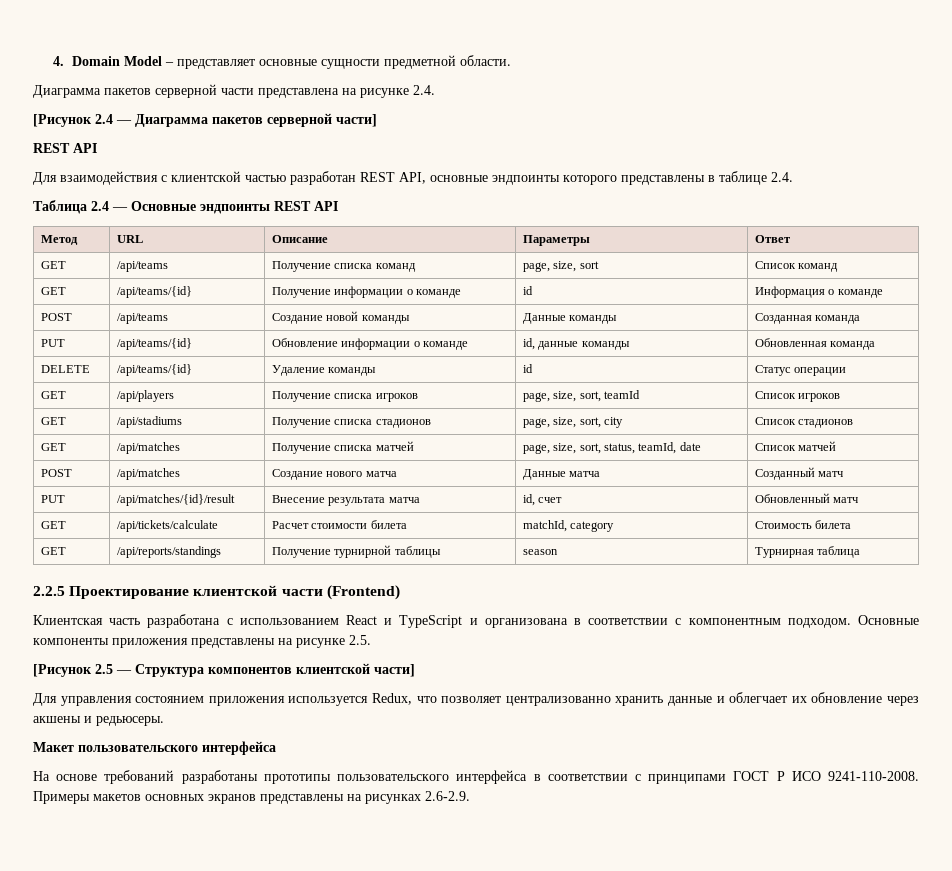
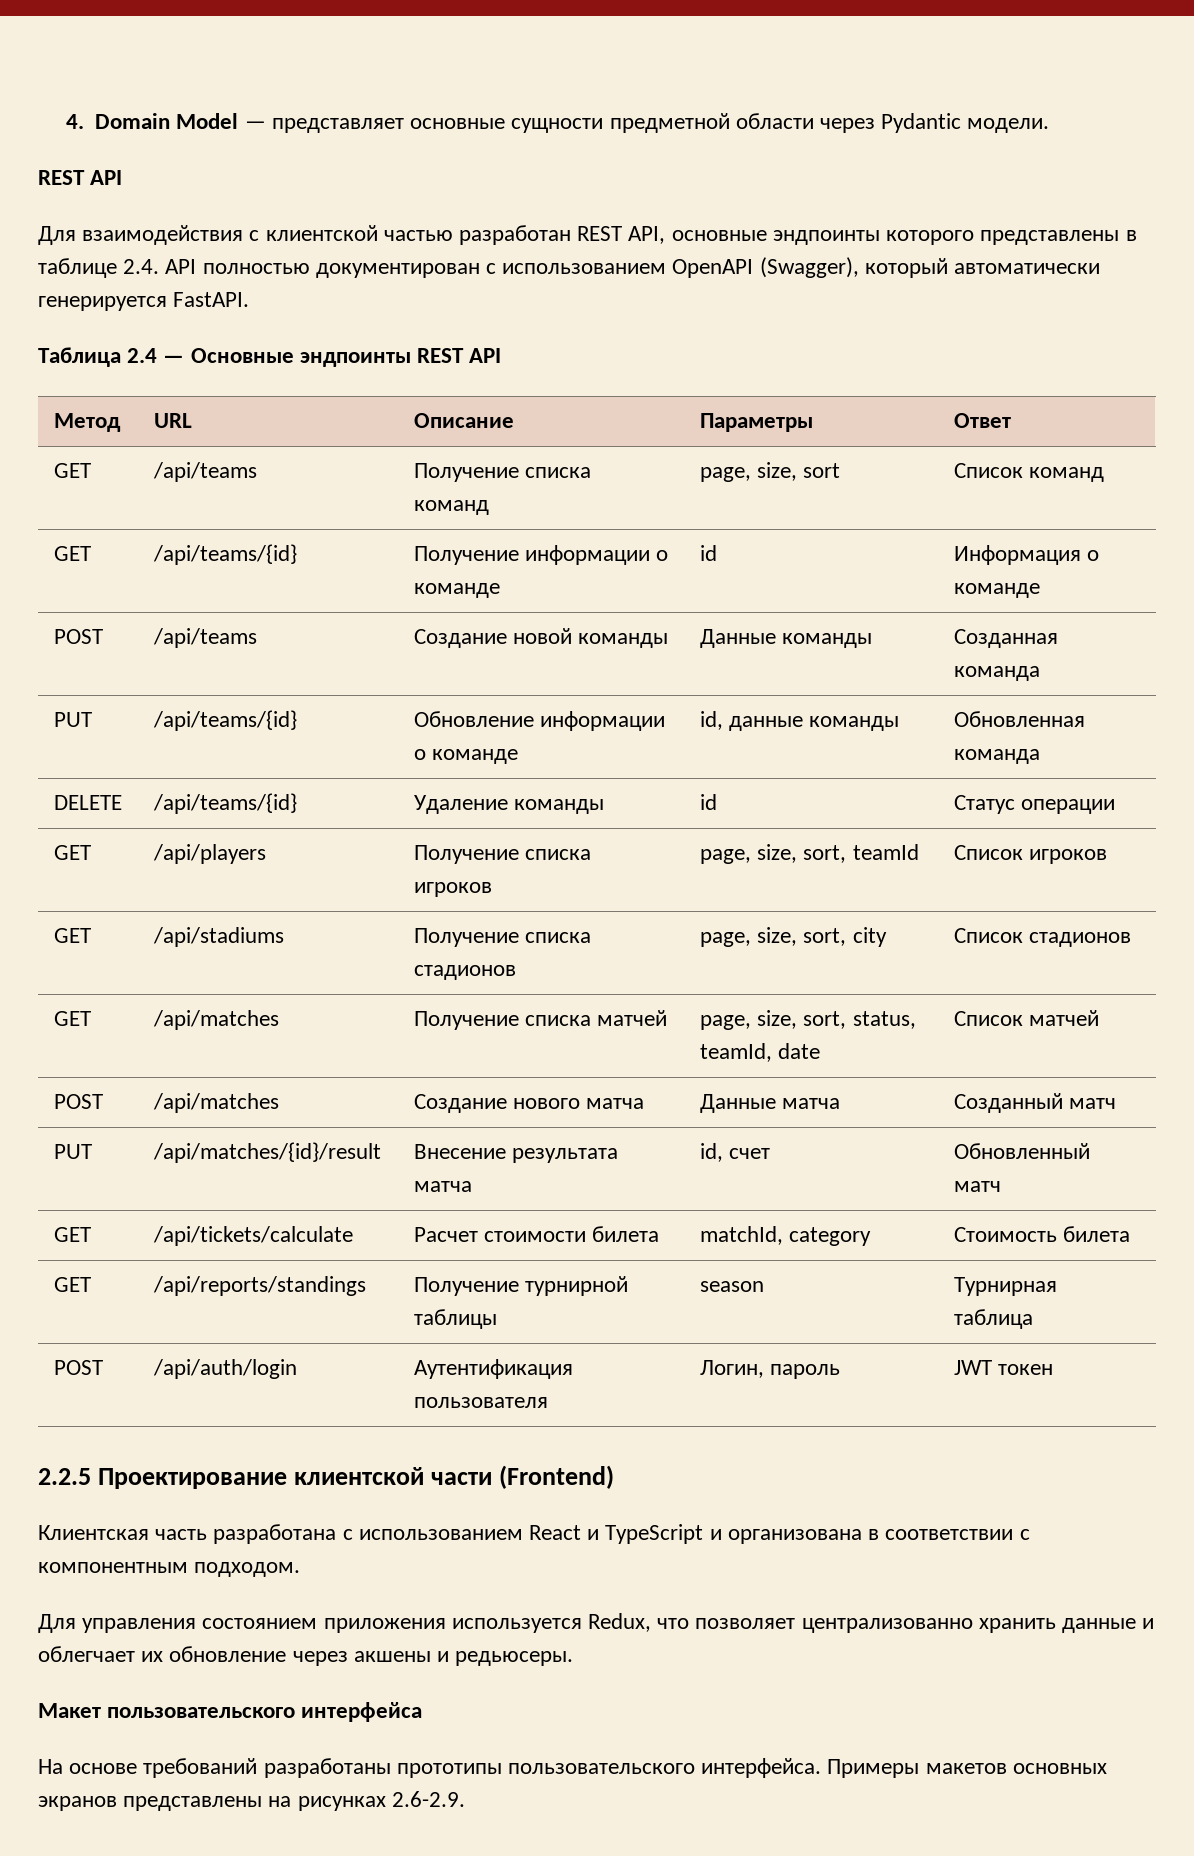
[165,62,175,66] – -> [244,121,266,129] —
[460,55,512,66] [33,84,435,98] [33,113,377,127] области. // Диаграмма пакетов серверной части представлена на рисунке 2.4. // [Рисунок 2.4 — Диаграмма пакетов серверной части] -> [735,113,1050,133] области через Pydantic модели.
(793, 177) none -> [165,257,1101,278] [38,292,250,311] API полностью документирован с использованием OpenAPI (Swagger), который автоматически генерируется FastAPI.
(861, 552) none -> [53,1360,103,1375] [152,1359,297,1379] [413,1359,573,1379] [413,1397,548,1408] [699,1360,841,1379] [953,1360,1054,1375] // POST | /api/auth/login | Аутентификация пользователя | Логин, пароль | JWT токен
[858,615,920,625] [33,635,371,648] [33,663,415,677] Основные компоненты приложения представлены на рисунке 2.5. // [Рисунок 2.5 — Структура компонентов клиентской части] -> (301, 1569) none
[456,770,919,784] интерфейса в соответствии с принципами ГОСТ Р ИСО 9241-110-2008. -> [701,1758,822,1778] интерфейса.

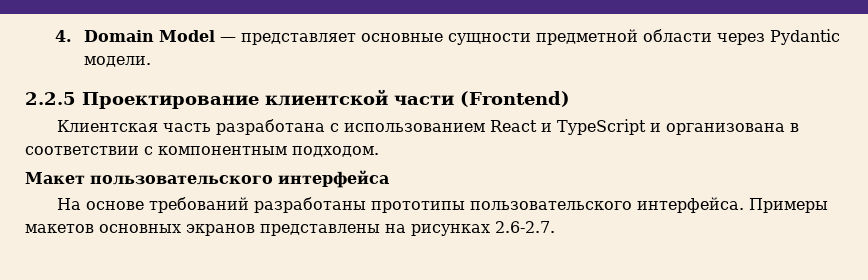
[38,170,123,185] [38,225,1137,245] [38,257,1101,278] [38,292,250,311] [38,347,502,367] [53,413,121,432] [153,413,192,428] [413,413,514,428] [699,413,813,432] [953,413,1011,428] [53,463,91,478] [152,462,257,482] [413,463,592,482] [413,500,489,515] [699,462,841,482] [953,463,1105,482] [53,546,91,561] [152,544,297,565] [413,545,669,565] [413,583,500,598] [699,545,717,561] [953,545,1100,565] [953,583,1040,598] [53,629,103,644] [152,628,257,648] [413,628,669,648] [699,629,873,648] [953,629,1058,648] [953,666,1040,681] [53,712,92,727] [152,710,297,731] [413,711,666,731] [413,749,519,764] [699,711,900,731] [953,711,1085,727] [953,749,1040,764] [53,795,122,810] [152,793,297,814] [413,795,605,814] [699,794,717,810] [953,795,1116,814] [53,845,91,860] [152,844,266,864] [413,845,592,864] [413,882,492,897] [699,844,919,864] [953,845,1108,864] [53,928,91,943] [152,927,284,947] [413,928,592,947] [413,965,516,980] [699,927,887,947] [953,928,1132,947] [53,1011,91,1026] [152,1010,279,1030] [413,1010,668,1030] [699,1010,916,1030] [699,1043,821,1062] [953,1010,1100,1026] [53,1094,103,1109] [152,1093,279,1113] [413,1094,645,1113] [699,1094,841,1113] [953,1093,1117,1113] [53,1144,92,1159] [152,1142,381,1163] [413,1144,619,1163] [413,1181,472,1192] [699,1143,771,1162] [953,1143,1090,1159] [953,1181,1001,1192] [53,1227,91,1242] [152,1226,353,1246] [413,1226,660,1242] [699,1226,872,1246] [953,1226,1131,1242] [53,1277,91,1292] [152,1276,366,1296] [413,1276,629,1296] [413,1309,497,1329] [699,1281,764,1292] [953,1277,1057,1296] [953,1309,1033,1329] [53,1360,103,1375] [152,1359,297,1379] [413,1359,573,1379] [413,1397,548,1408] [699,1360,841,1379] [953,1360,1054,1375] // REST API // Для взаимодействия с клиентской частью разработан REST API, основные эндпоинты которого представлены в таблице 2.4. API полностью документирован с использованием OpenAPI (Swagger), который автоматически генерируется FastAPI. // Таблица 2.4 — Основные эндпоинты REST API // Метод | URL | Описание | Параметры | Ответ // GET | /api/teams | Получение списка команд | page, size, sort | Список команд // GET | /api/teams/{id} | Получение информации о команде | id | Информация о команде // POST | /api/teams | Создание новой команды | Данные команды | Созданная команда // PUT | /api/teams/{id} | Обновление информации о команде | id, данные команды | Обновленная команда // DELETE | /api/teams/{id} | Удаление команды | id | Статус операции // GET | /api/players | Получение списка игроков | page, size, sort, teamId | Список игроков // GET | /api/stadiums | Получение списка стадионов | page, size, sort, city | Список стадионов // GET | /api/matches | Получение списка матчей | page, size, sort, status, teamId, date | Список матчей // POST | /api/matches | Создание нового матча | Данные матча | Созданный матч // PUT | /api/matches/{id}/result | Внесение результата матча | id, счет | Обновленный матч // GET | /api/tickets/calculate | Расчет стоимости билета | matchId, category | Стоимость билета // GET | /api/reports/standings | Получение турнирной таблицы | season | Турнирная таблица // POST | /api/auth/login | Аутентификация пользователя | Логин, пароль | JWT токен -> (152, 61) none
[38,1613,1155,1633] [38,1646,574,1666] // Для управления состоянием приложения используется Redux, что позволяет централизованно хранить данные и облегчает их обновление через акшены и редьюсеры. -> (379, 151) none
[391,1791,465,1807] 2.6-2.9. -> [495,221,555,233] 2.6-2.7.

